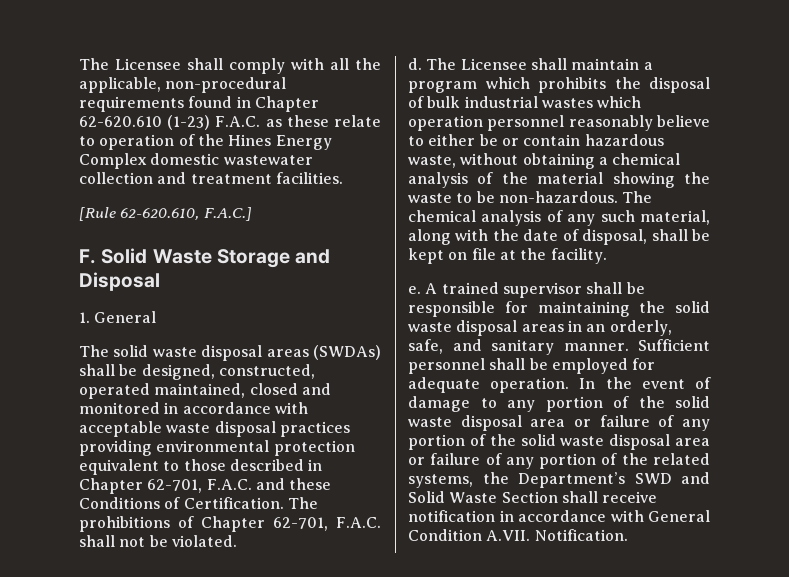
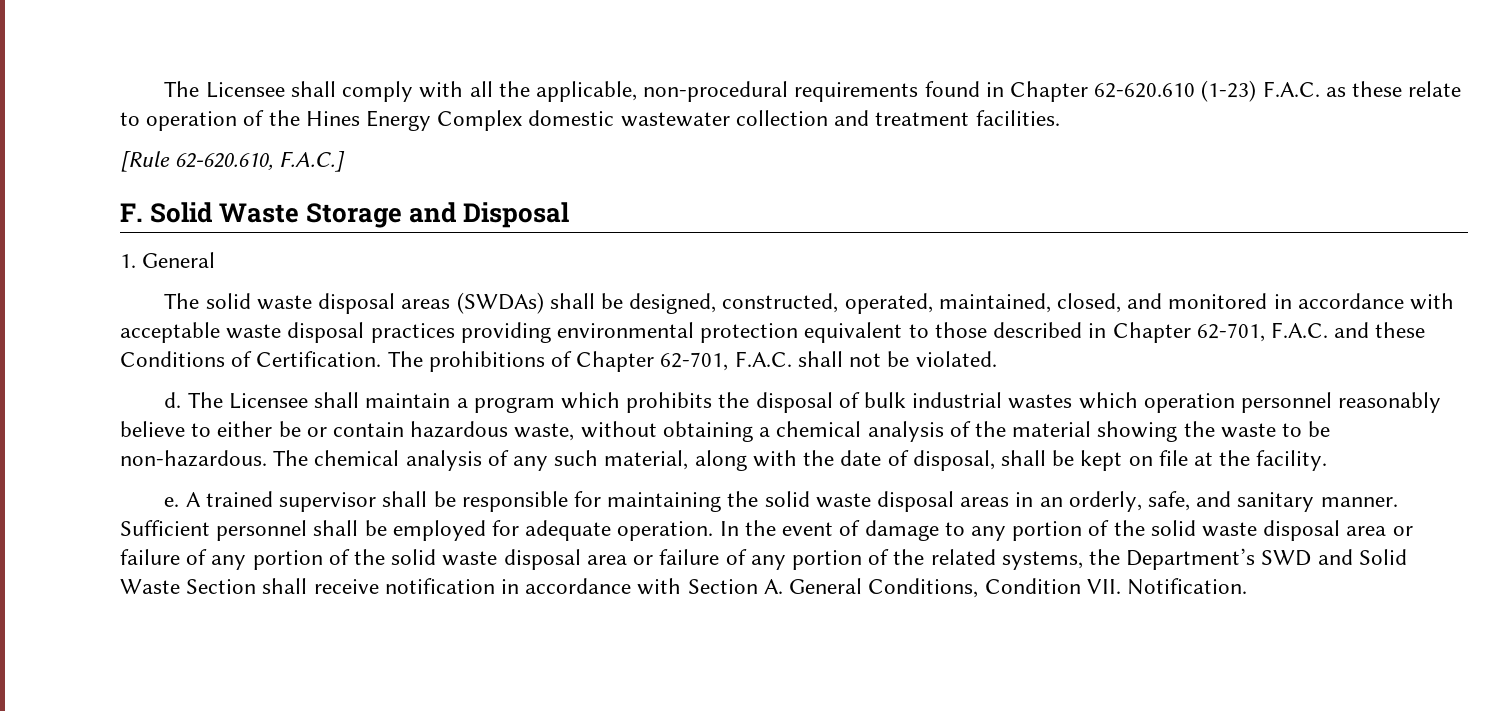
[79,383,298,399] operated maintained, closed -> [844,293,1121,314] operated, maintained, closed,
[648,510,710,522] [408,529,531,541] General Condition A.VII. -> [687,578,1121,598] Section A. General Conditions, Condition VII.

